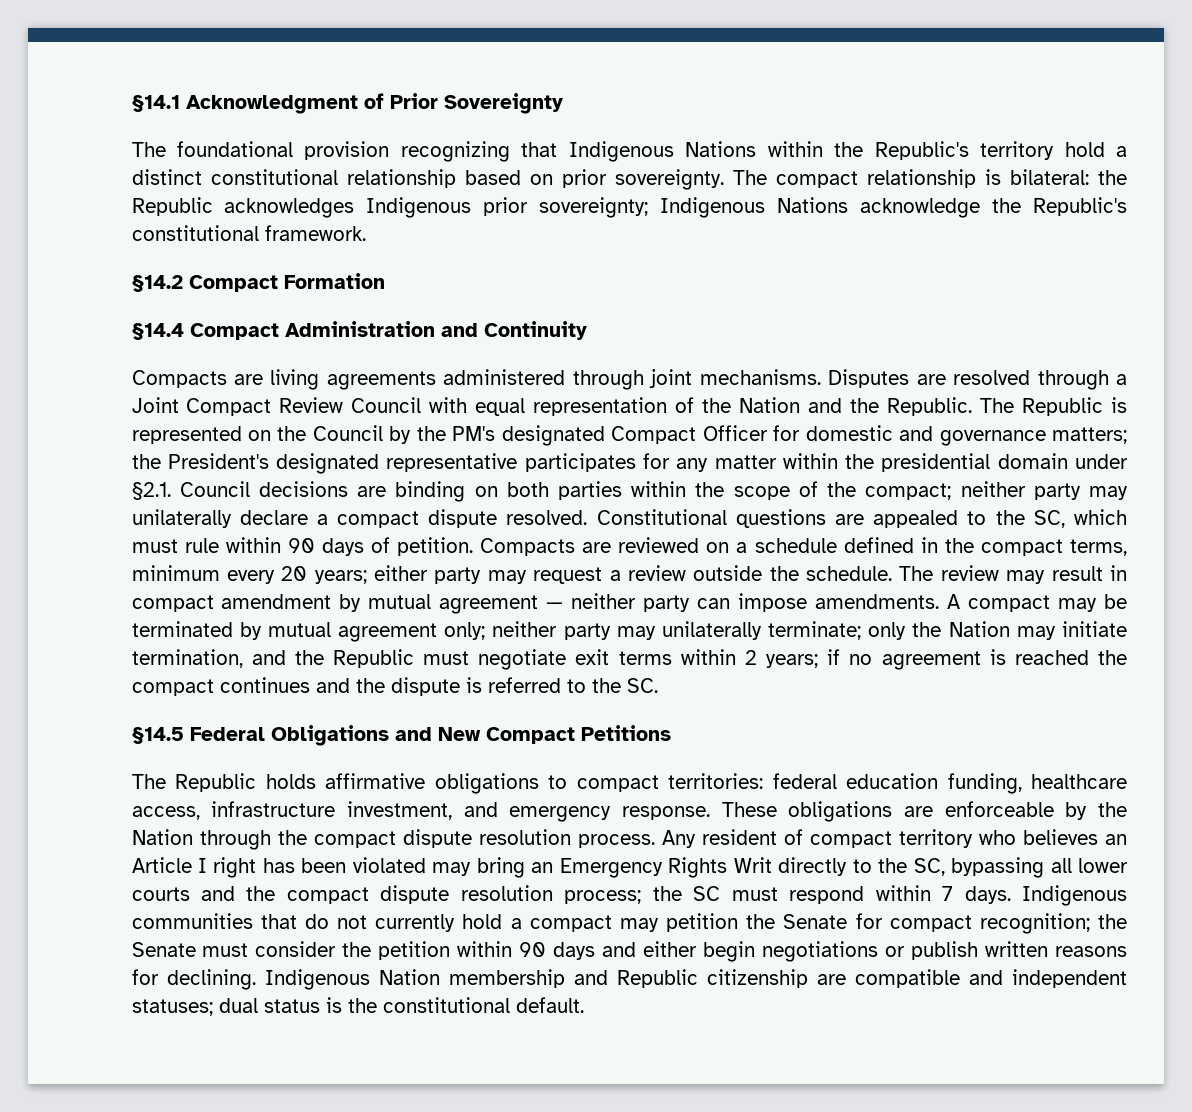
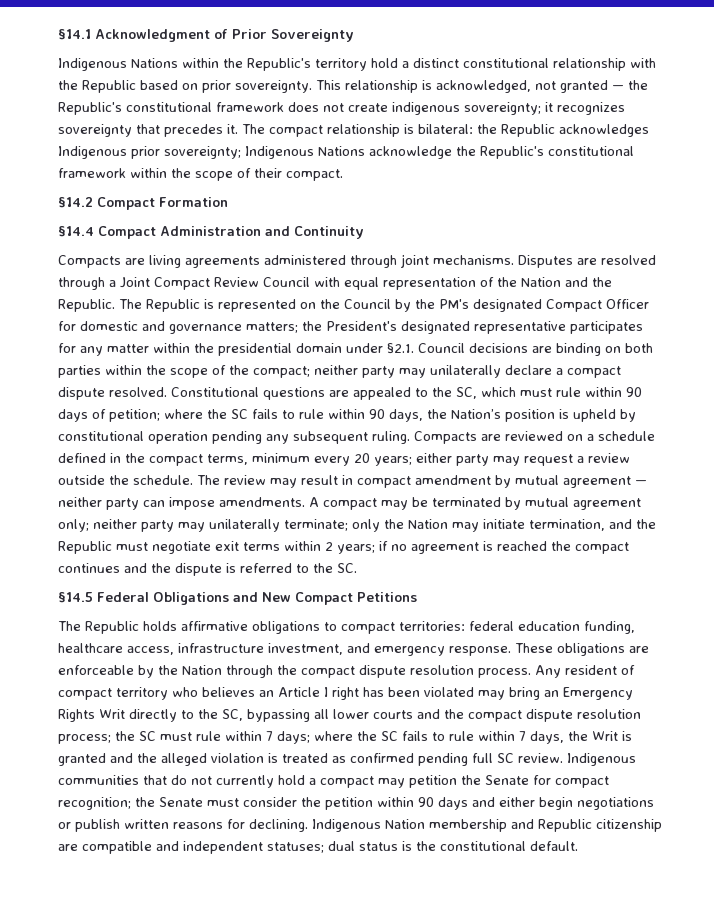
[131,141,558,162] The foundational provision recognizing that -> (354, 35) none
(456, 178) none -> [629,58,656,68] [57,80,136,93] with the Republic
(724, 179) none -> [315,80,648,93] [57,102,625,115] [57,124,238,137] This relationship is acknowledged, not granted — the Republic's constitutional framework does not create indigenous sovereignty; it recognizes sovereignty that precedes it.
[264,225,366,241] framework. -> [57,168,343,181] framework within the scope of their compact.
[397,537,474,556] petition. -> [108,409,636,422] [57,431,410,444] petition; where the SC fails to rule within 90 days, the Nation’s position is upheld by constitutional operation pending any subsequent ruling.
[789,885,1011,904] respond within 7 days. -> [195,731,632,744] [57,753,563,766] rule within 7 days; where the SC fails to rule within 7 days, the Writ is granted and the alleged violation is treated as confirmed pending full SC review.

